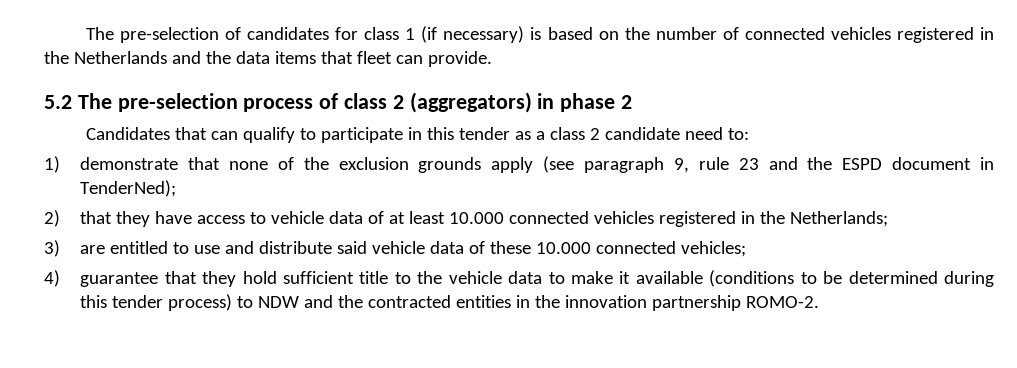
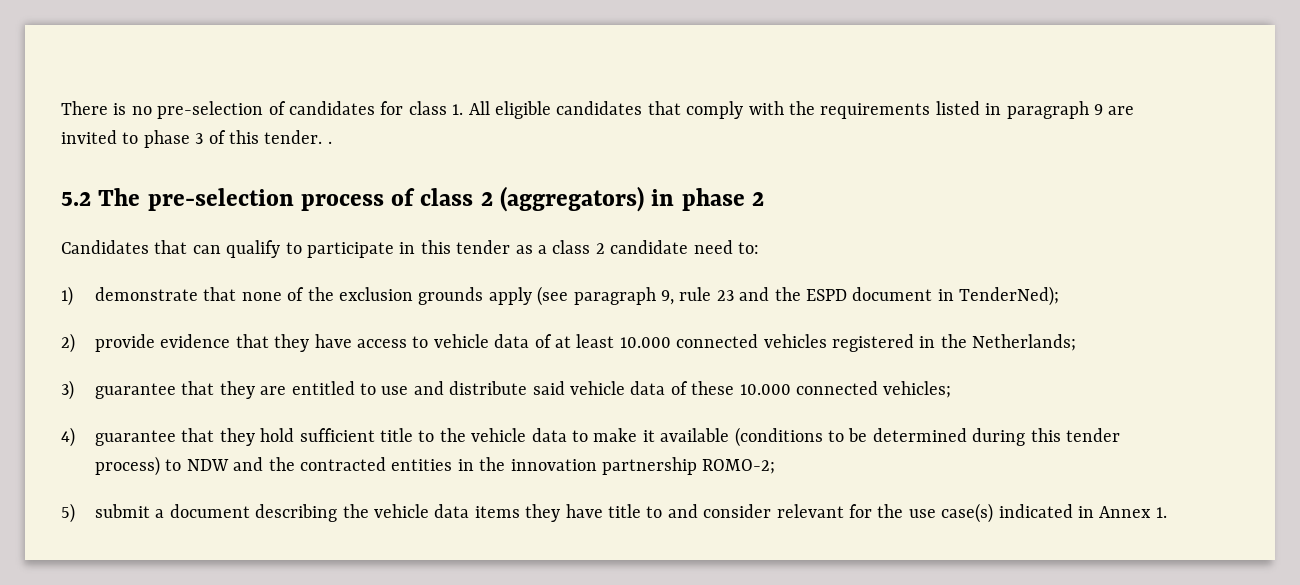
[85,27,114,40] The -> [61,101,152,115] There is no
[405,26,995,43] [44,51,492,67] 1 (if necessary) is based on the number of connected vehicles registered in the Netherlands and the data items that fleet can provide. -> [452,101,1135,119] [61,130,332,148] 1. All eligible candidates that comply with the requirements listed in paragraph 9 are invited to phase 3 of this tender. .
(60, 218) none -> [94,334,231,352] provide evidence
(60, 248) none -> [94,381,255,399] guarantee that they
[746,296,820,308] ROMO-2. -> [702,459,776,474] [61,503,1167,523] ROMO-2; // 5) submit a document describing the vehicle data items they have title to and consider relevant for the use case(s) indicated in Annex 1.

